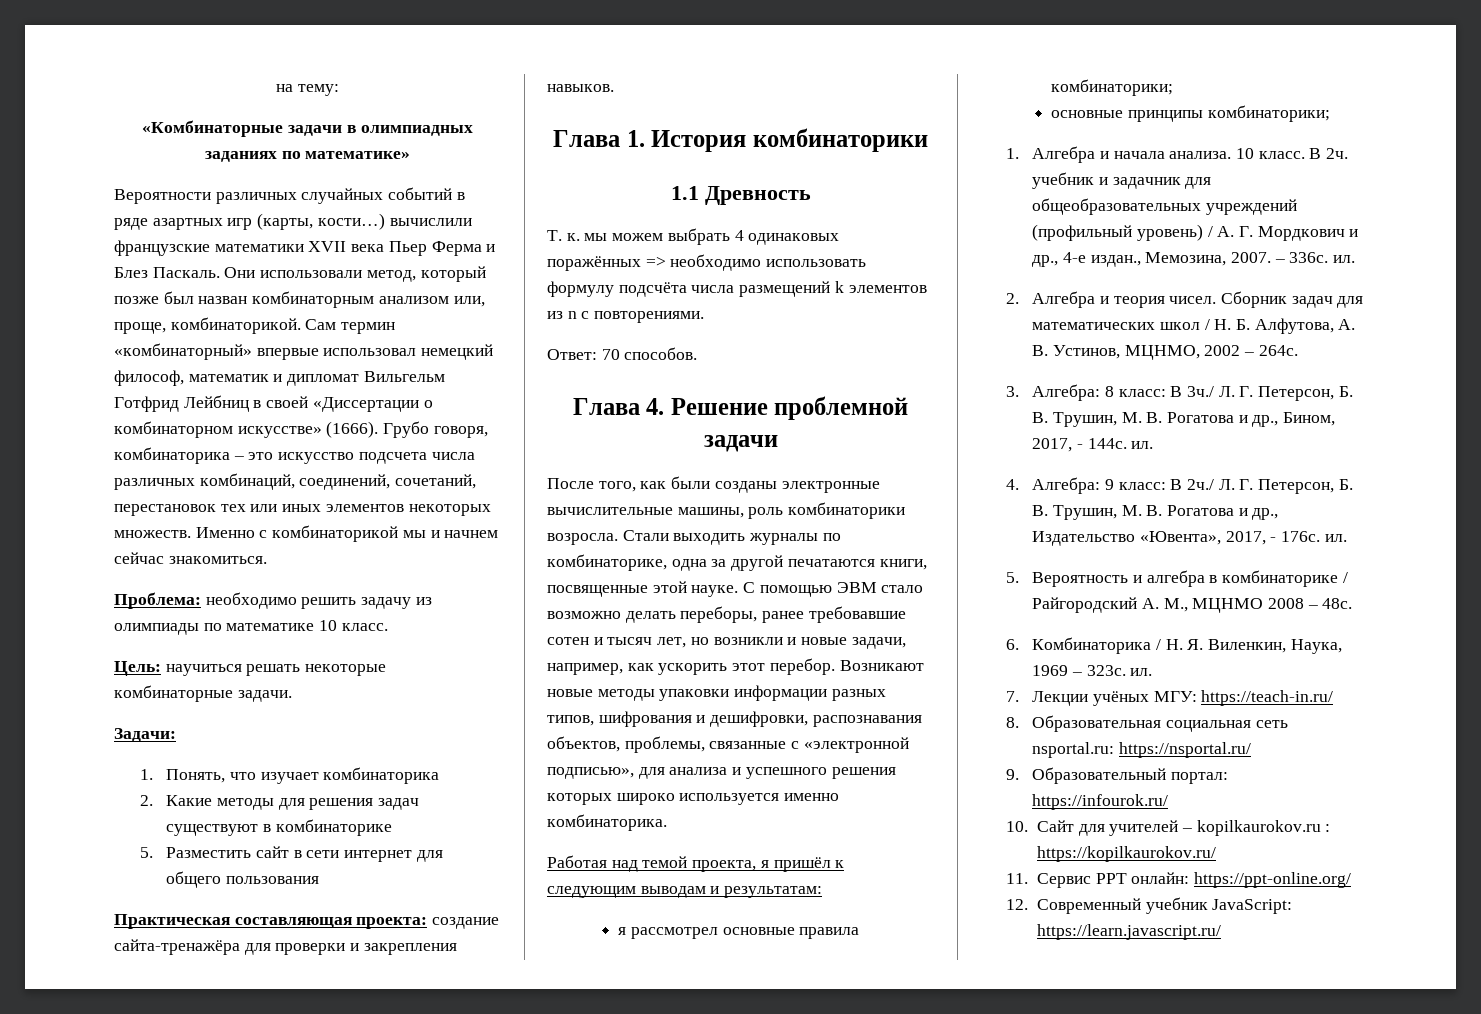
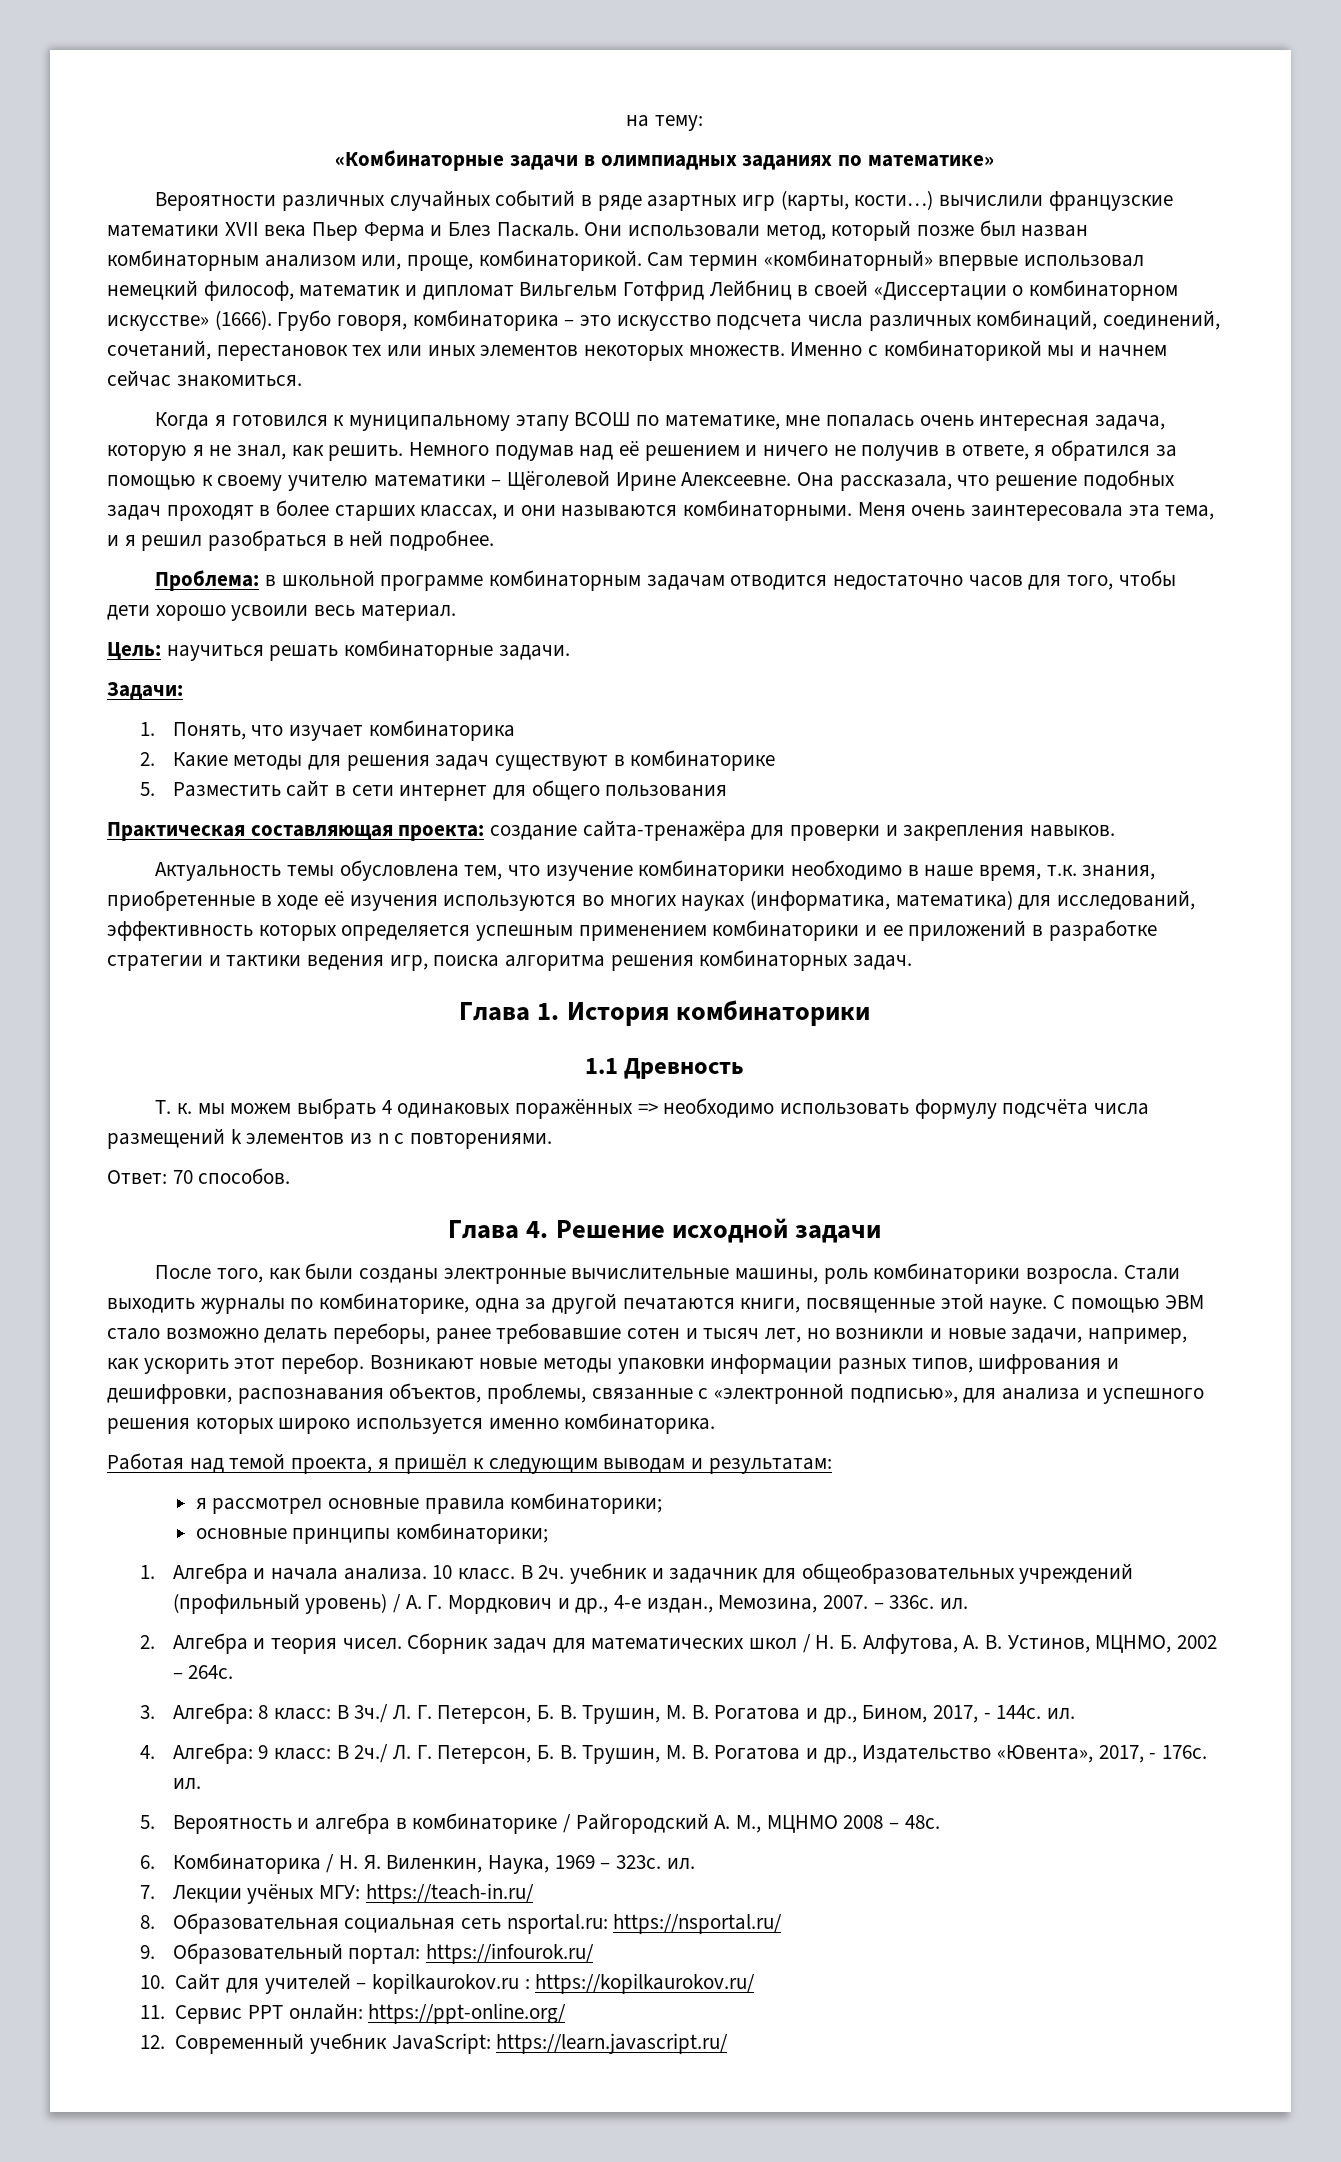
[114,592,432,609] [114,620,388,635] Проблема: необходимо решить задачу из олимпиады по математике 10 класс. -> [155,412,1165,431] [107,440,1177,461] [107,470,1175,491] [107,500,1215,521] [107,530,495,551] [155,570,1176,591] [107,605,456,621] Когда я готовился к муниципальному этапу ВСОШ по математике, мне попалась очень интересная задача, которую я не знал, как решить. Немного подумав над её решением и ничего не получив в ответе, я обратился за помощью к своему учителю математики – Щёголевой Ирине Алексеевне. Она рассказала, что решение подобных задач проходят в более старших классах, и они называются комбинаторными. Меня очень заинтересовала эта тема, и я решил разобраться в ней подробнее. // Проблема: в школьной программе комбинаторным задачам отводится недостаточно часов для того, чтобы дети хорошо усвоили весь материал.
[305,664,387,676] некоторые -> (339, 653) none
(614, 88) none -> [155,860,1156,881] [107,890,1196,911] [107,920,1157,941] [107,950,913,971] // Актуальность темы обусловлена тем, что изучение комбинаторики необходимо в наше время, т.к. знания, приобретенные в ходе её изучения используются во многих науках (информатика, математика) для исследований, эффективность которых определяется успешным применением комбинаторики и ее приложений в разработке стратегии и тактики ведения игр, поиска алгоритма решения комбинаторных задач.
[774,396,909,420] проблемной -> [671,1218,788,1243] исходной

